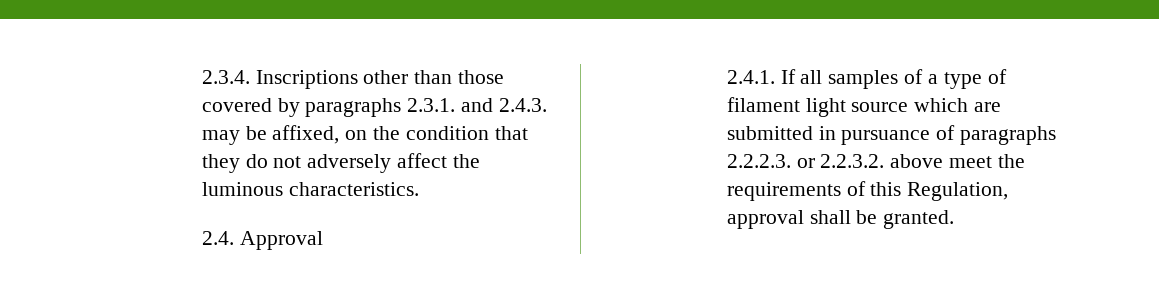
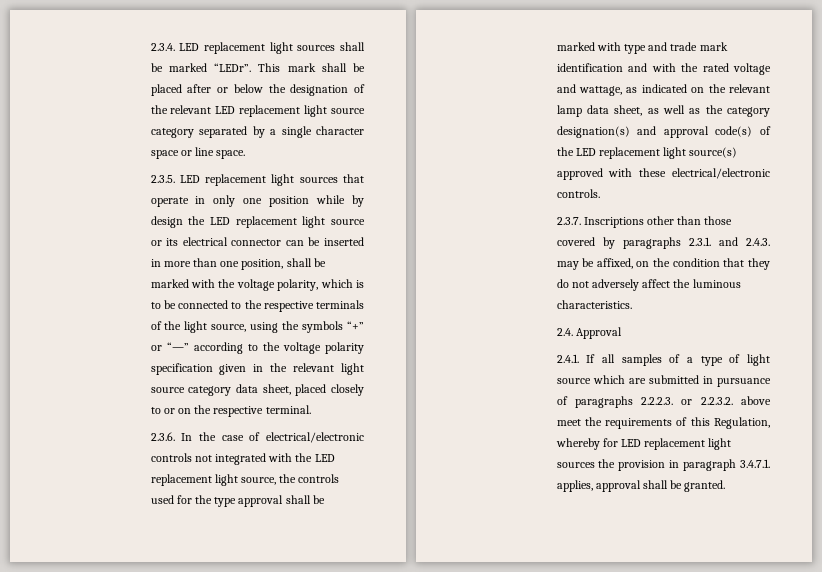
(250, 77) none -> [179,42,365,54] [150,63,365,72] [150,84,365,96] [150,105,365,117] [150,126,364,138] [150,147,246,159] [150,174,365,186] [150,195,364,207] [150,216,365,228] [150,237,364,246] [150,258,326,270] [150,279,364,291] [150,300,364,312] [150,321,364,333] [150,342,364,354] [150,363,364,375] [150,384,364,396] [150,405,311,417] [150,432,364,443] [150,453,335,465] [150,474,340,486] [150,495,325,507] [556,42,728,54] [556,63,771,75] [556,84,770,96] [556,105,770,117] [556,126,771,138] [556,147,738,159] [556,168,770,180] [556,189,600,198] [556,217,581,225] LED replacement light sources shall be marked “LEDr”. This mark shall be placed after or below the designation of the relevant LED replacement light source category separated by a single character space or line space. // 2.3.5. LED replacement light sources that operate in only one position while by design the LED replacement light source or its electrical connector can be inserted in more than one position, shall be marked with the voltage polarity, which is to be connected to the respective terminals of the light source, using the symbols “+” or “―” according to the voltage polarity specification given in the relevant light source category data sheet, placed closely to or on the respective terminal. // 2.3.6. In the case of electrical/electronic controls not integrated with the LED replacement light source, the controls used for the type approval shall be marked with type and trade mark identification and with the rated voltage and wattage, as indicated on the relevant lamp data sheet, as well as the category designation(s) and approval code(s) of the LED replacement light source(s) approved with these electrical/electronic controls. // 2.3.7.
[726,97,800,112] filament -> (741, 358) none
(1009, 191) none -> [555,438,732,450] [556,459,770,471] [556,480,593,492] whereby for LED replacement light sources the provision in paragraph 3.4.7.1. applies,

